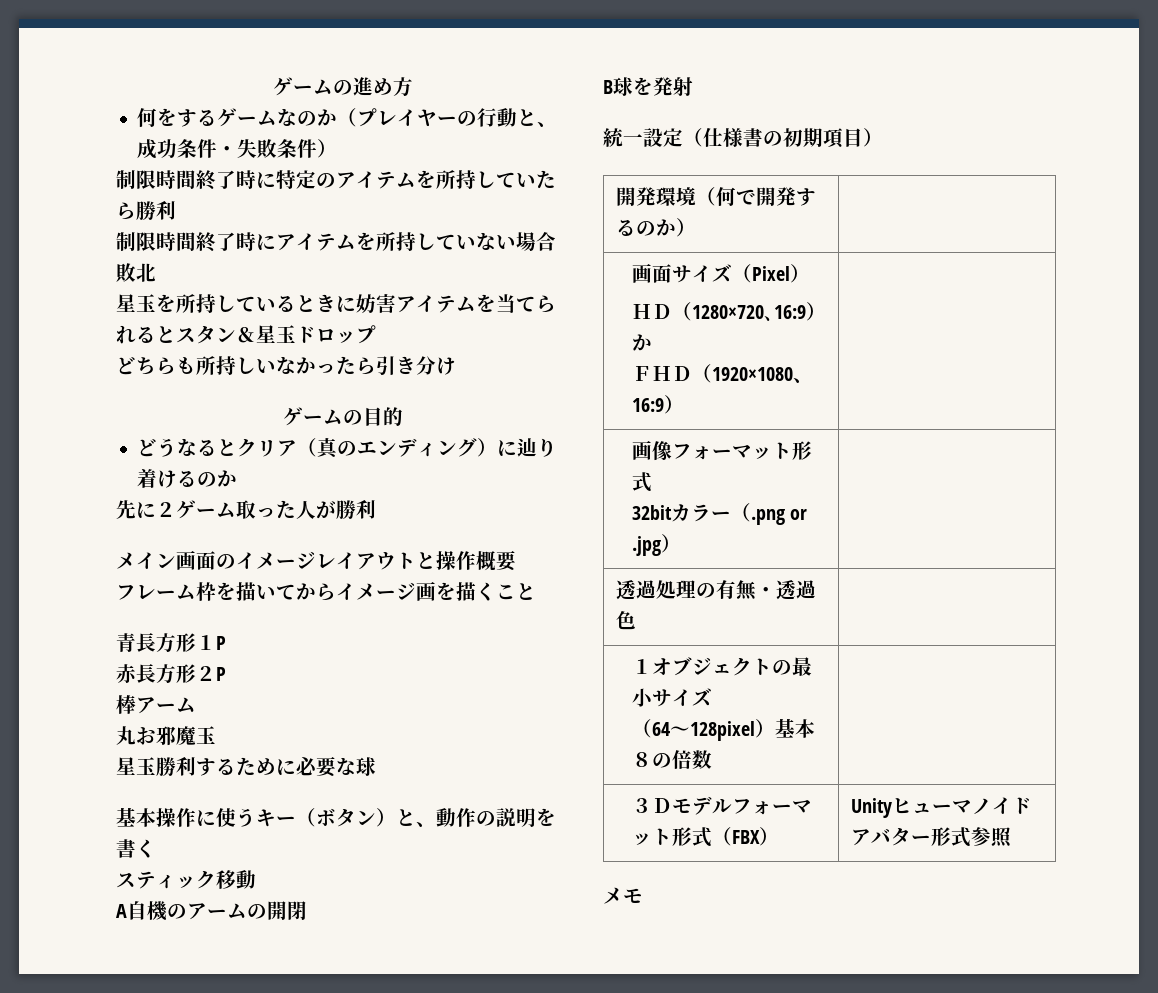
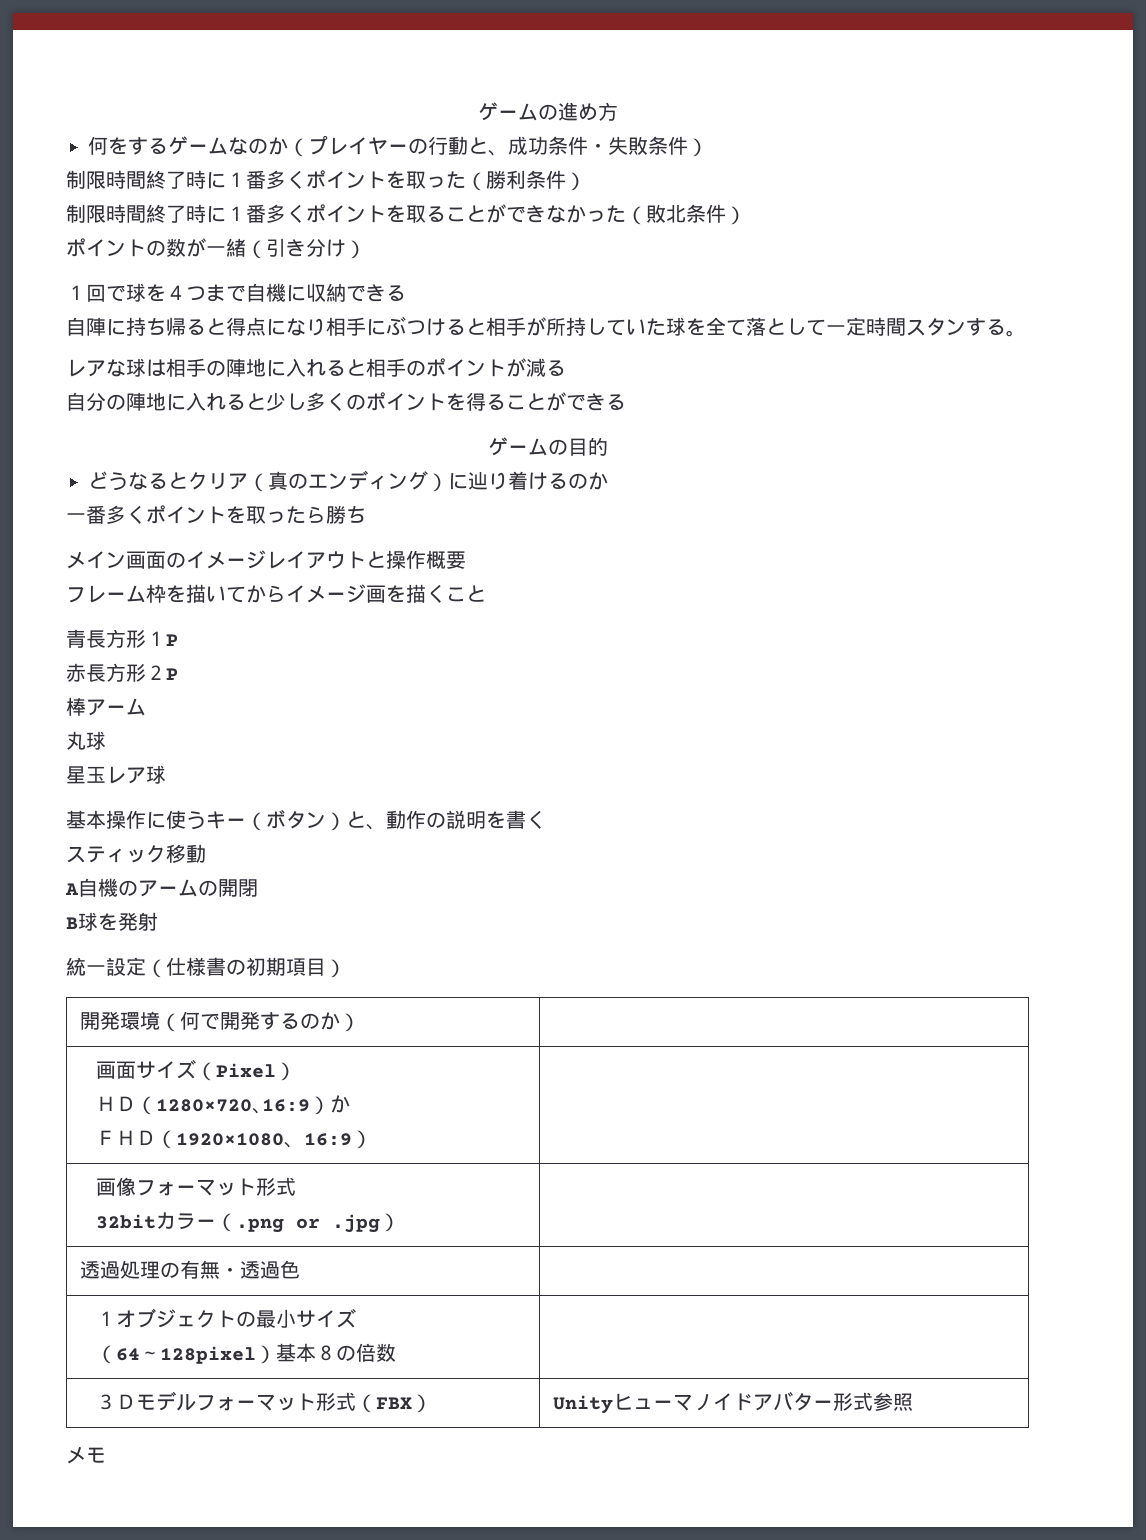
[276,170,556,189] [116,200,176,221] [116,232,556,252] [116,263,156,282] [116,294,556,314] [116,325,376,344] [116,356,456,376] 特定のアイテムを所持していたら勝利 // 制限時間終了時にアイテムを所持していない場合敗北 // 星玉を所持しているときに妨害アイテムを当てられるとスタン＆星玉ドロップ // どちらも所持しいなかったら引き分け -> [226,170,586,191] [66,204,746,225] [66,238,366,259] [66,283,406,302] [66,316,1026,337] [66,358,566,377] [66,392,626,411] １番多くポイントを取った（勝利条件） // 制限時間終了時に１番多くポイントを取ることができなかった（敗北条件） // ポイントの数が一緒（引き分け） // １回で球を４つまで自機に収納できる // 自陣に持ち帰ると得点になり相手にぶつけると相手が所持していた球を全て落として一定時間スタンする。 // レアな球は相手の陣地に入れると相手のポイントが減る // 自分の陣地に入れると少し多くのポイントを得ることができる
[116,499,376,520] 先に２ゲーム取った人が勝利 -> [66,505,366,524] 一番多くポイントを取ったら勝ち
[136,726,216,746] [116,756,356,777] お邪魔玉 // 星玉勝利するために必要な -> [86,731,106,750] [66,766,146,784] 球 // 星玉レア

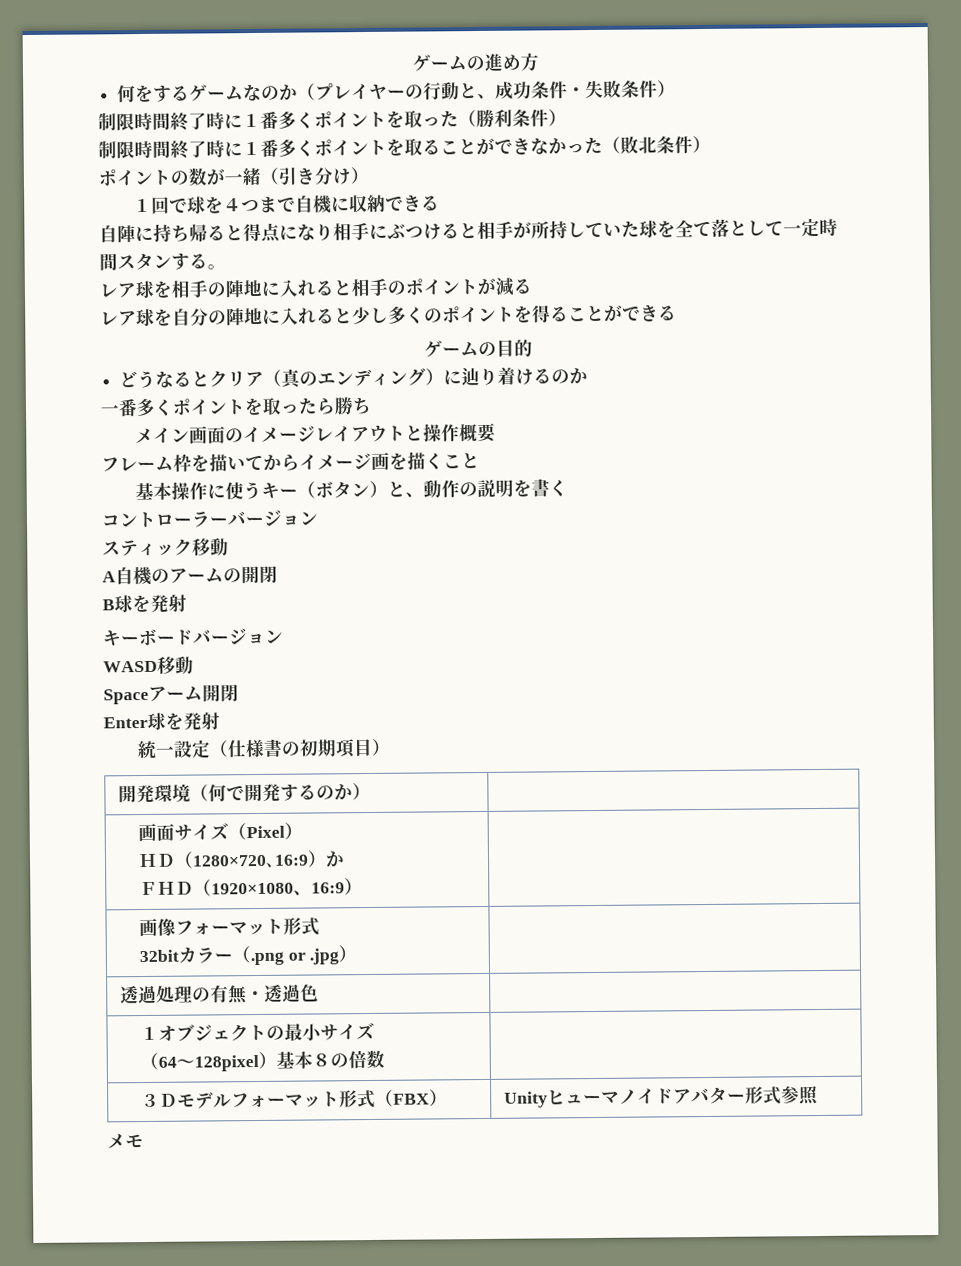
[106,358,166,377] な球は -> [135,280,173,299] 球を
(566, 368) none -> [100,308,173,327] レア球を
[66,629,178,648] [66,663,178,682] [66,697,146,716] [66,731,106,750] [66,765,166,784] // 青長方形１P // 赤長方形２P // 棒アーム // 丸球 // 星玉レア球 -> (480, 461) none
(546, 819) none -> [101,509,319,528] // コントローラーバージョン
(158, 921) none -> [102,628,284,647] [103,655,194,675] [103,684,239,705] [103,712,220,731] // キーボードバージョン // WASD移動 // Spaceアーム開閉 // Enter球を発射

